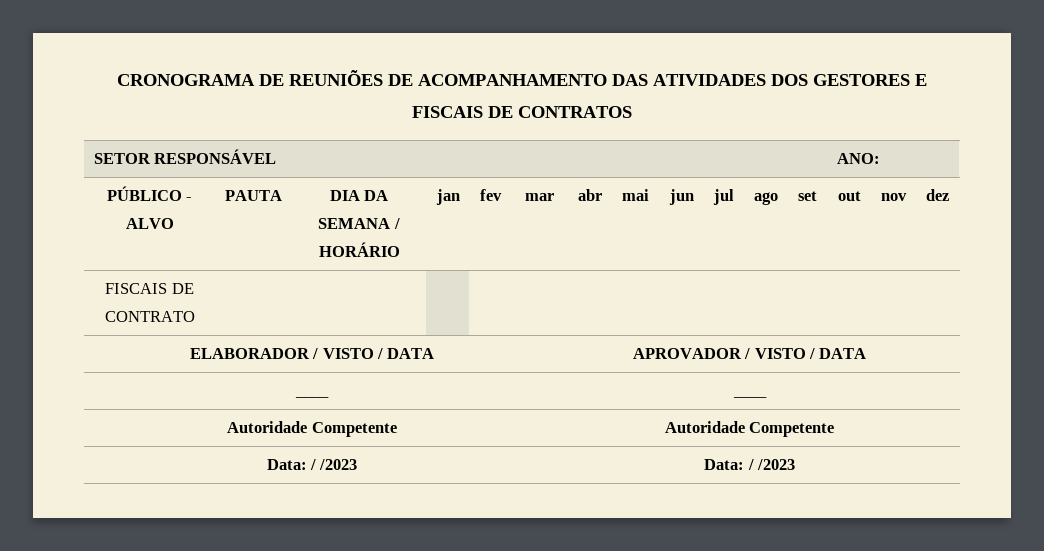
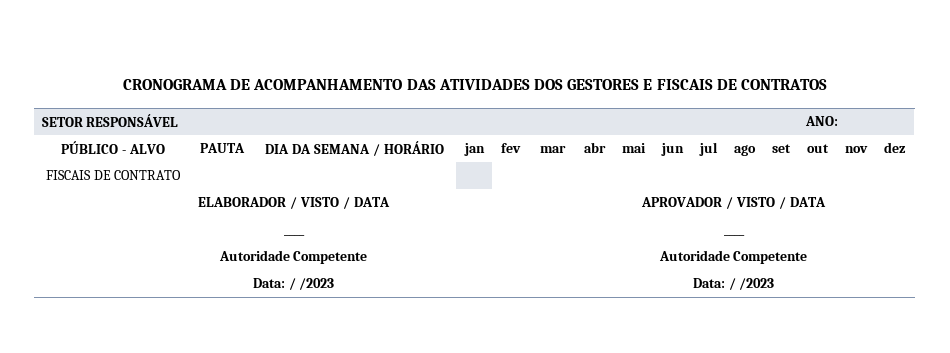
[289,70,413,86] REUNIÕES DE -> (251, 84) none

